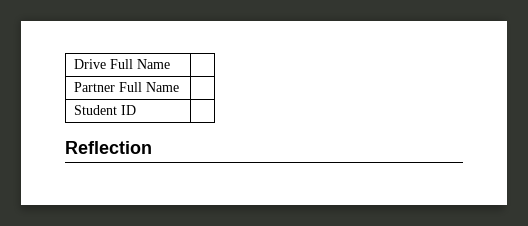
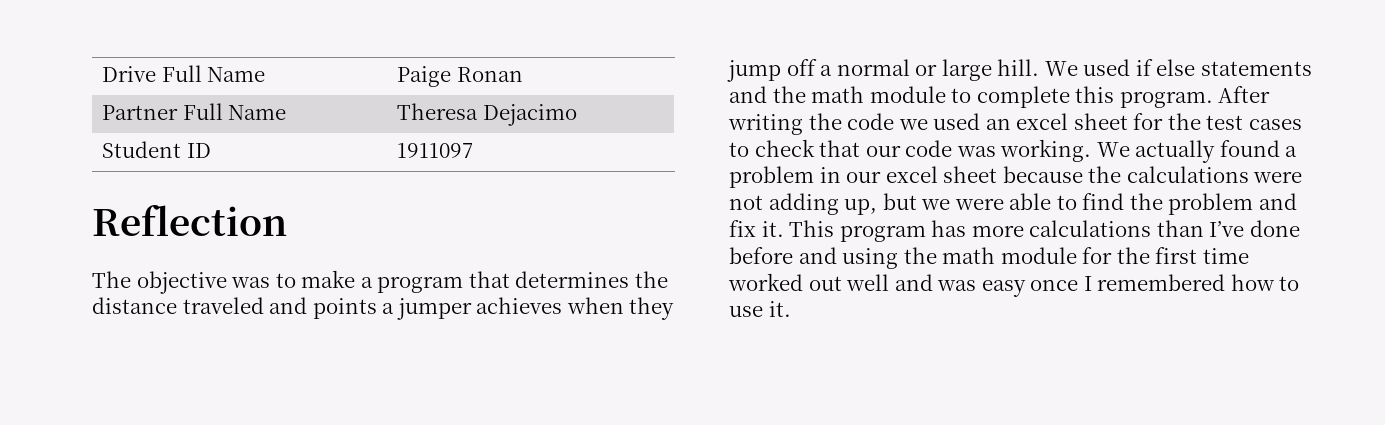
(170, 64) none -> [397,66,523,87] Paige Ronan
(179, 87) none -> [397,103,577,126] Theresa Dejacimo
(136, 110) none -> [397,143,474,158] 1911097
(152, 147) none -> [92,270,668,294] [92,297,675,320] [727,59,1312,82] [729,86,1271,108] [728,113,1302,135] [729,139,1298,163] [729,166,1303,188] [729,193,1297,215] [729,220,1300,242] [729,247,1249,269] [728,273,1300,297] [729,301,791,317] // The objective was to make a program that determines the distance traveled and points a jumper achieves when they jump off a normal or large hill. We used if else statements and the math module to complete this program. After writing the code we used an excel sheet for the test cases to check that our code was working. We actually found a problem in our excel sheet because the calculations were not adding up, but we were able to find the problem and fix it. This program has more calculations than I’ve done before and using the math module for the first time worked out well and was easy once I remembered how to use it.

